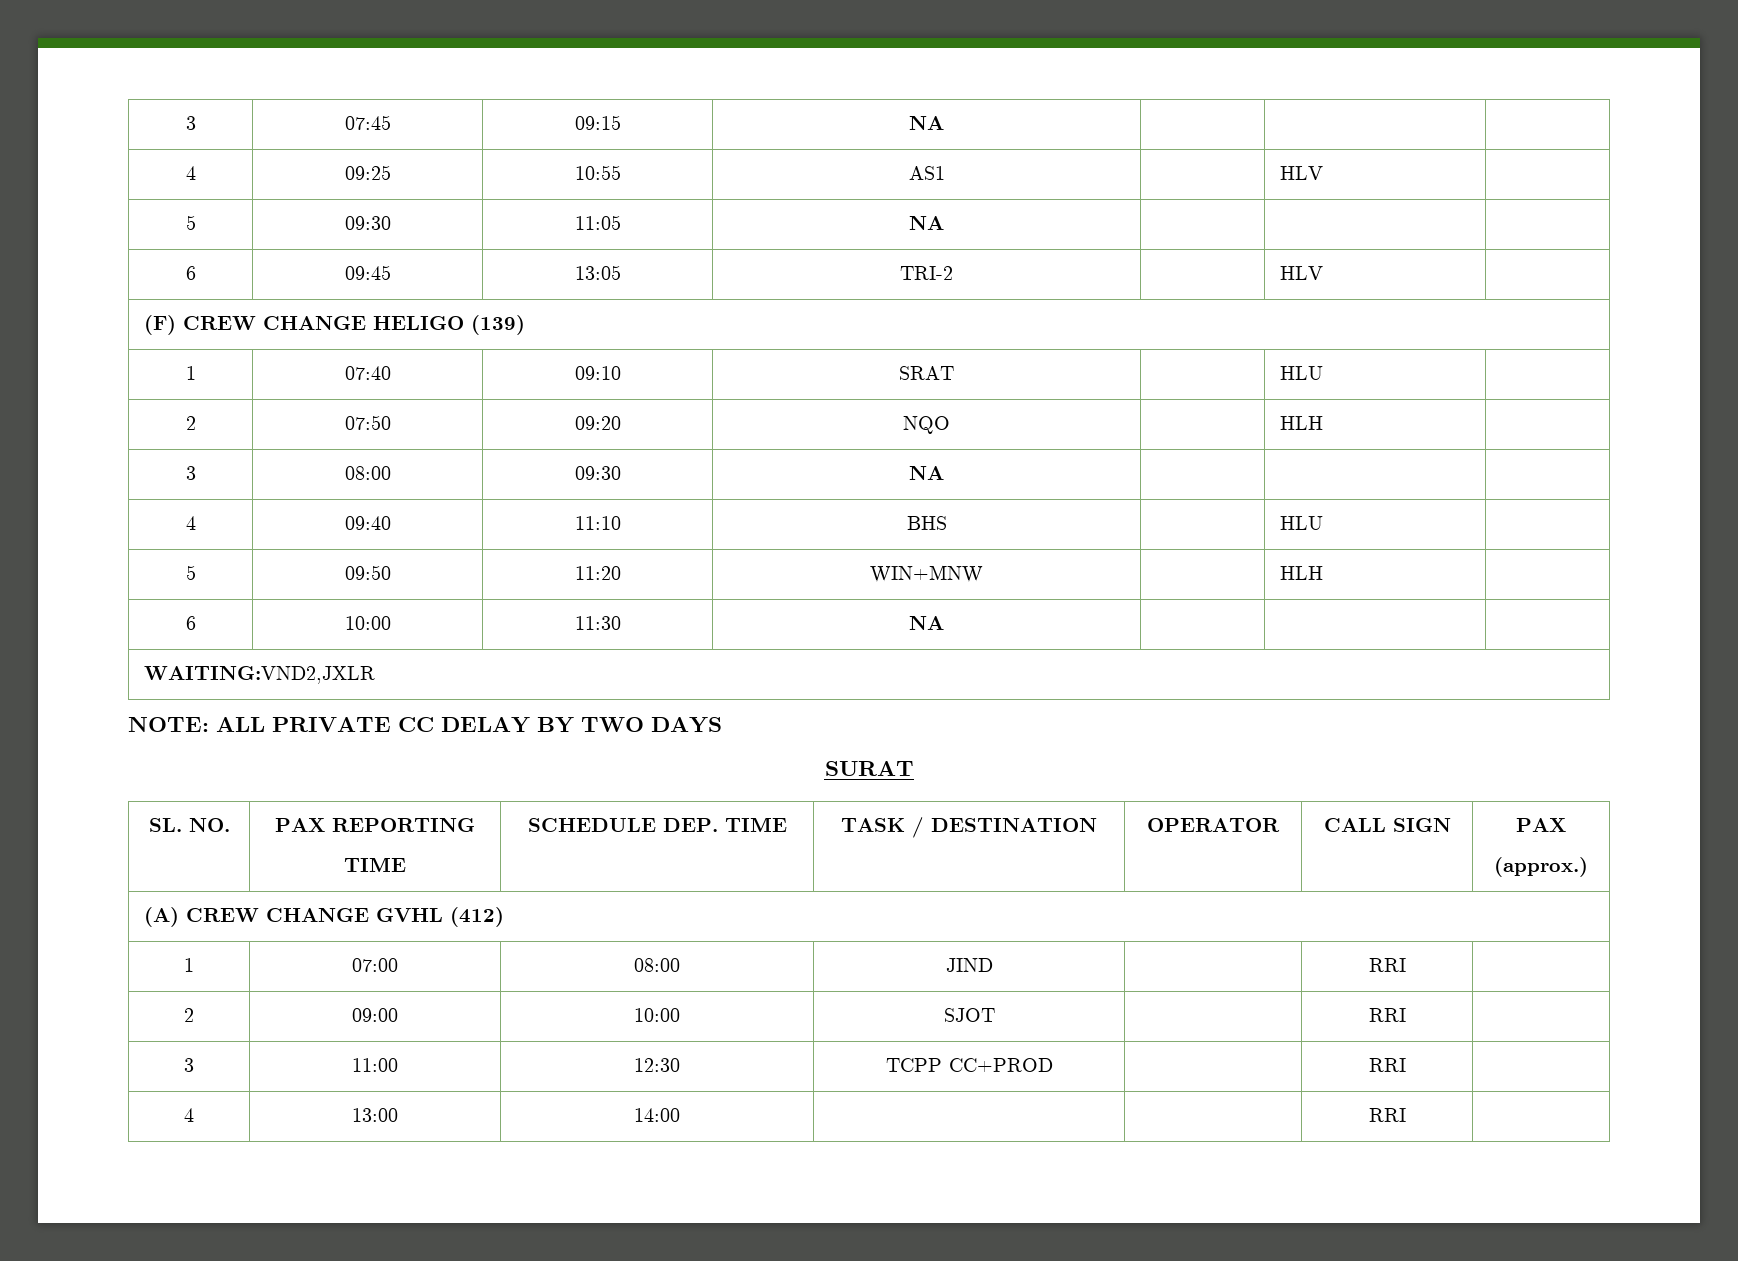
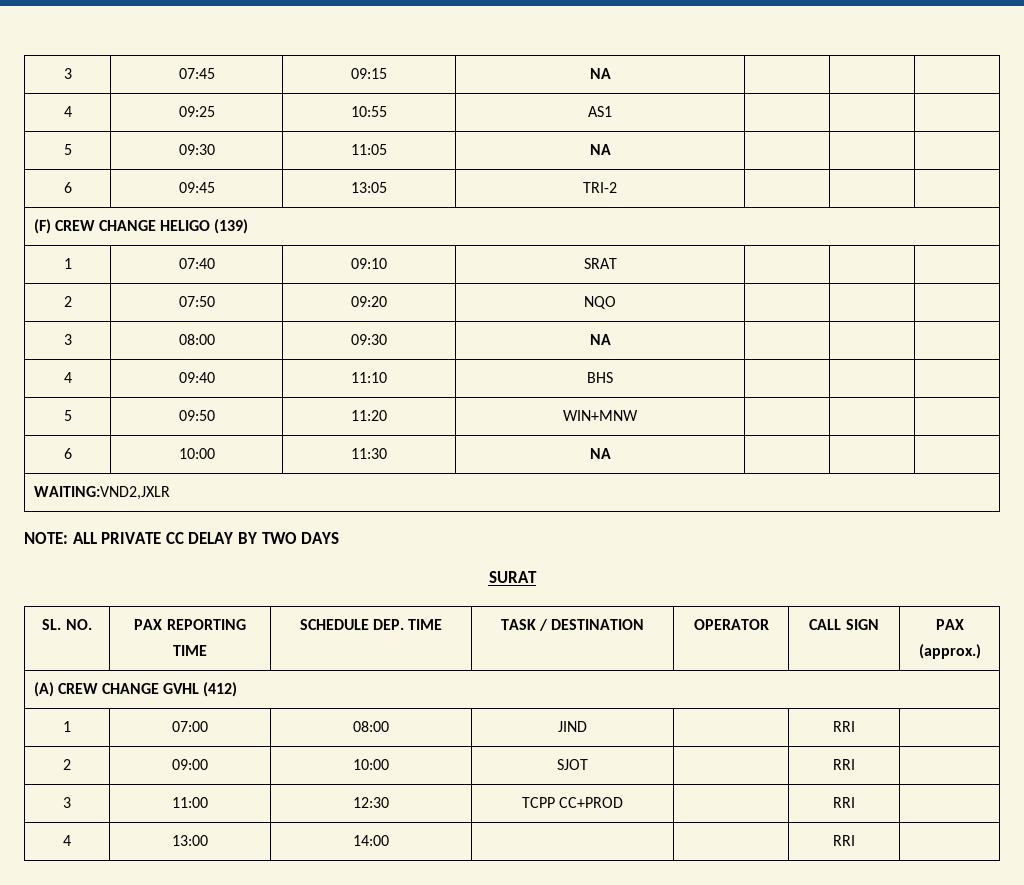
[1279,166,1323,180] HLV -> (612, 111) none
[1279,266,1323,280] HLV -> (617, 187) none
[1279,366,1323,380] HLU -> (617, 263) none
[1279,416,1323,430] HLH -> (616, 302) none
[1279,516,1323,530] HLU -> (613, 377) none
[1279,566,1323,580] HLH -> (638, 415) none

